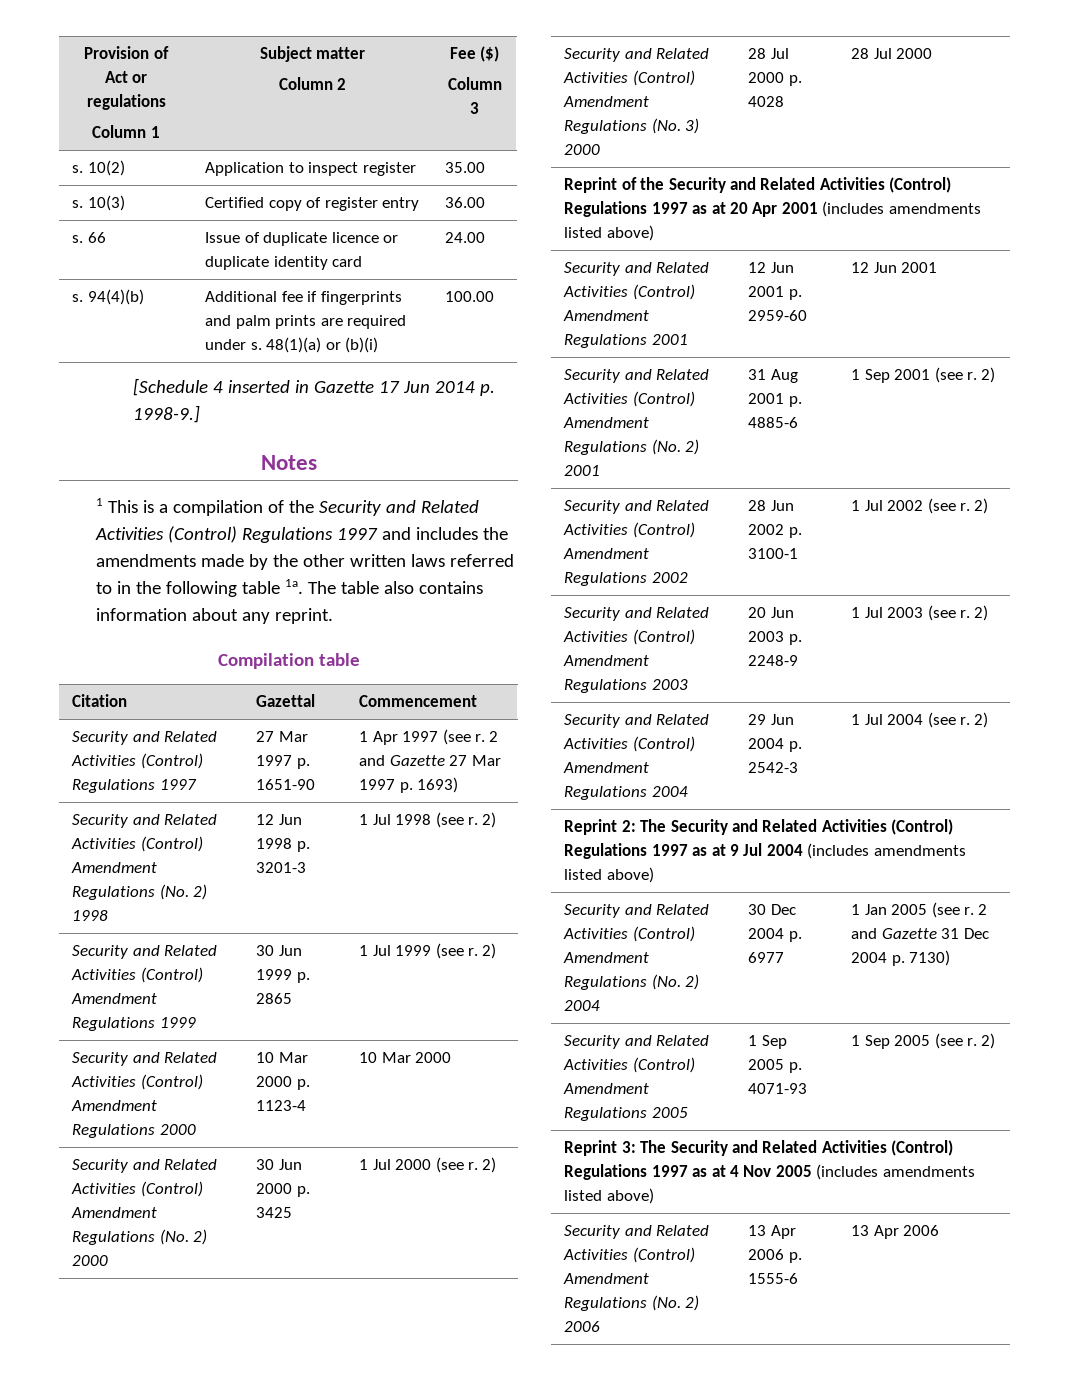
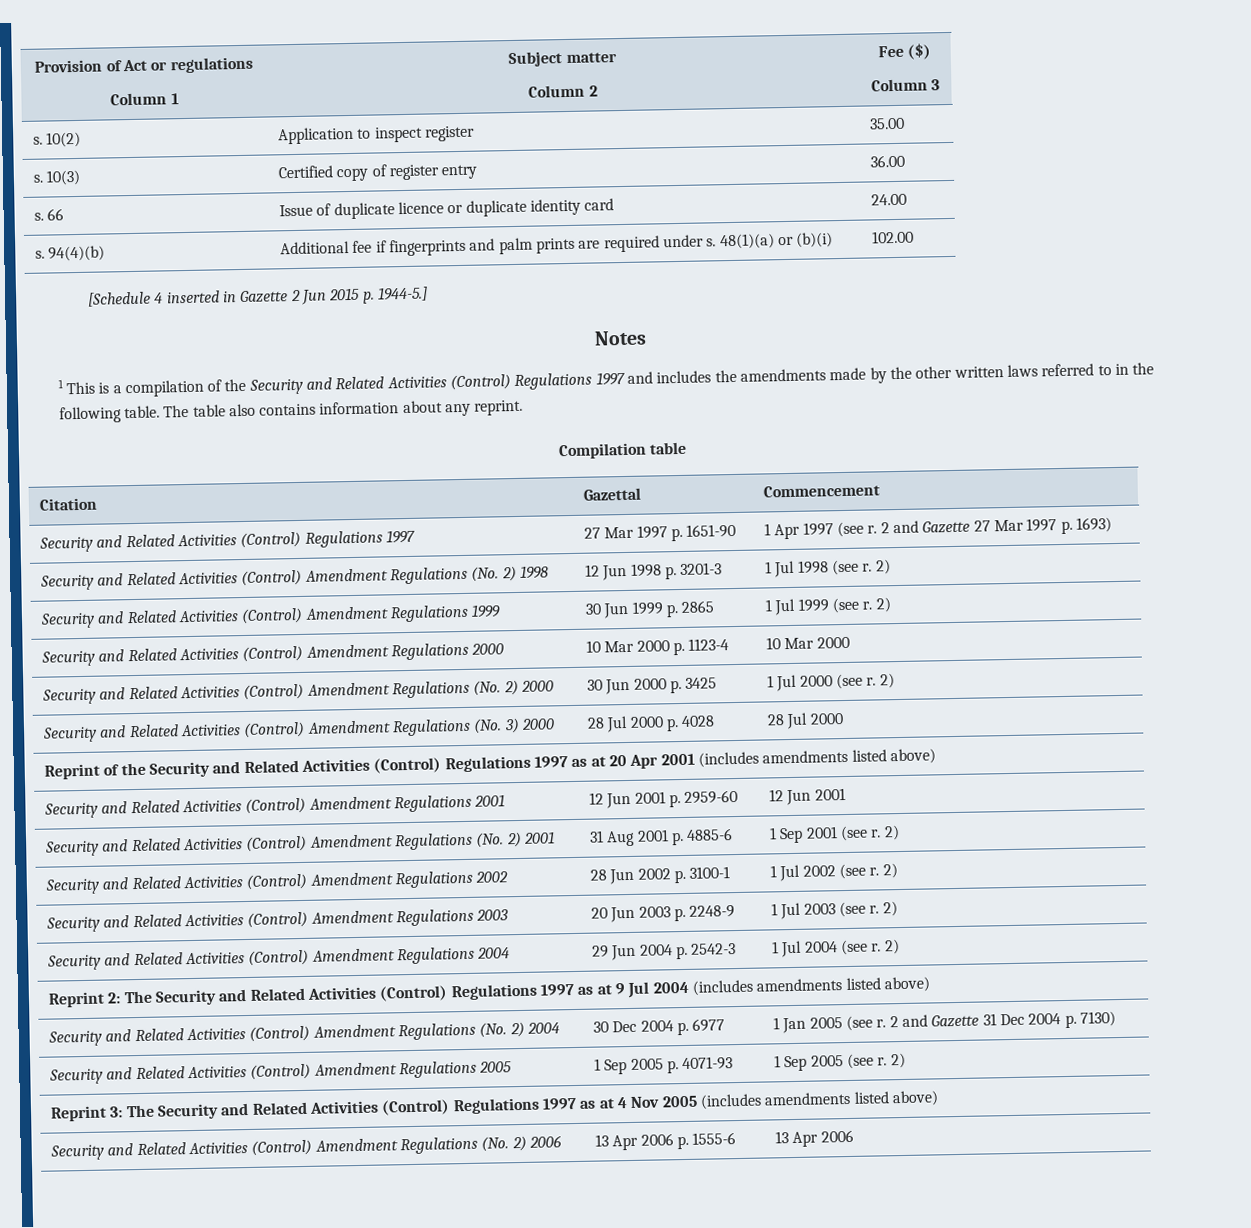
[445,291,495,302] 100.00 -> [872,230,915,244] 102.00
[378,381,495,396] [132,405,200,423] 17 Jun 2014 p. 1998-9.] -> [290,286,429,305] 2 Jun 2015 p. 1944-5.]
[241,579,303,594] table 1a. -> [123,405,160,419] table.

